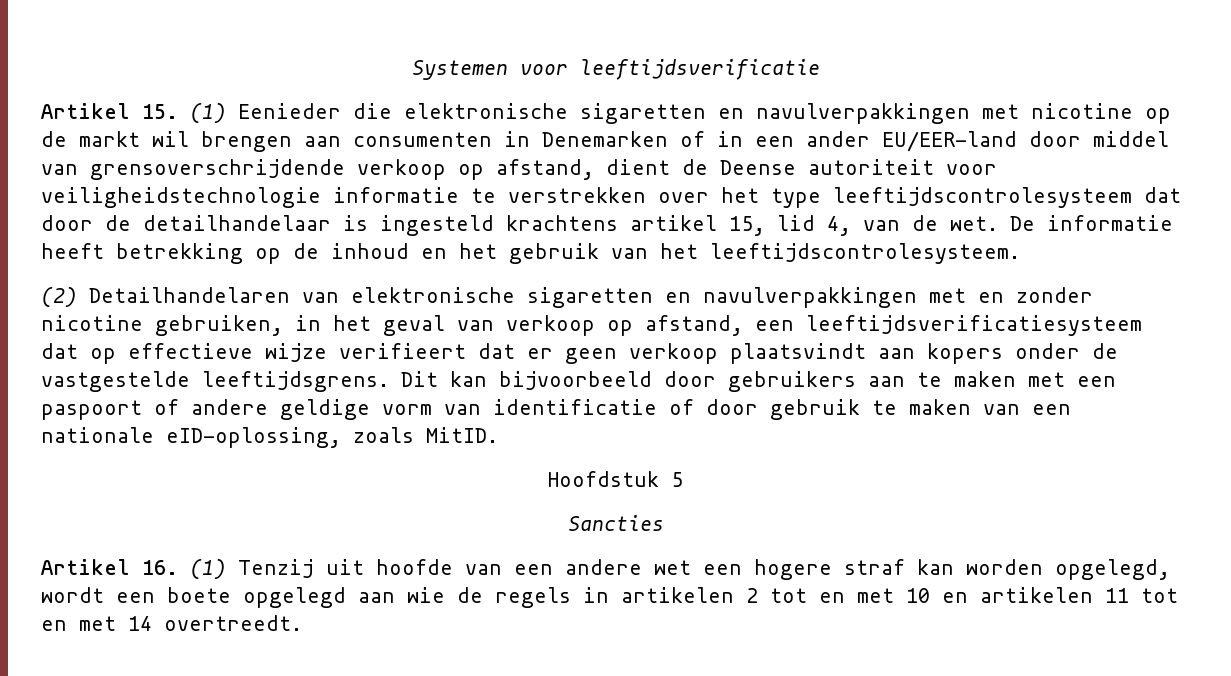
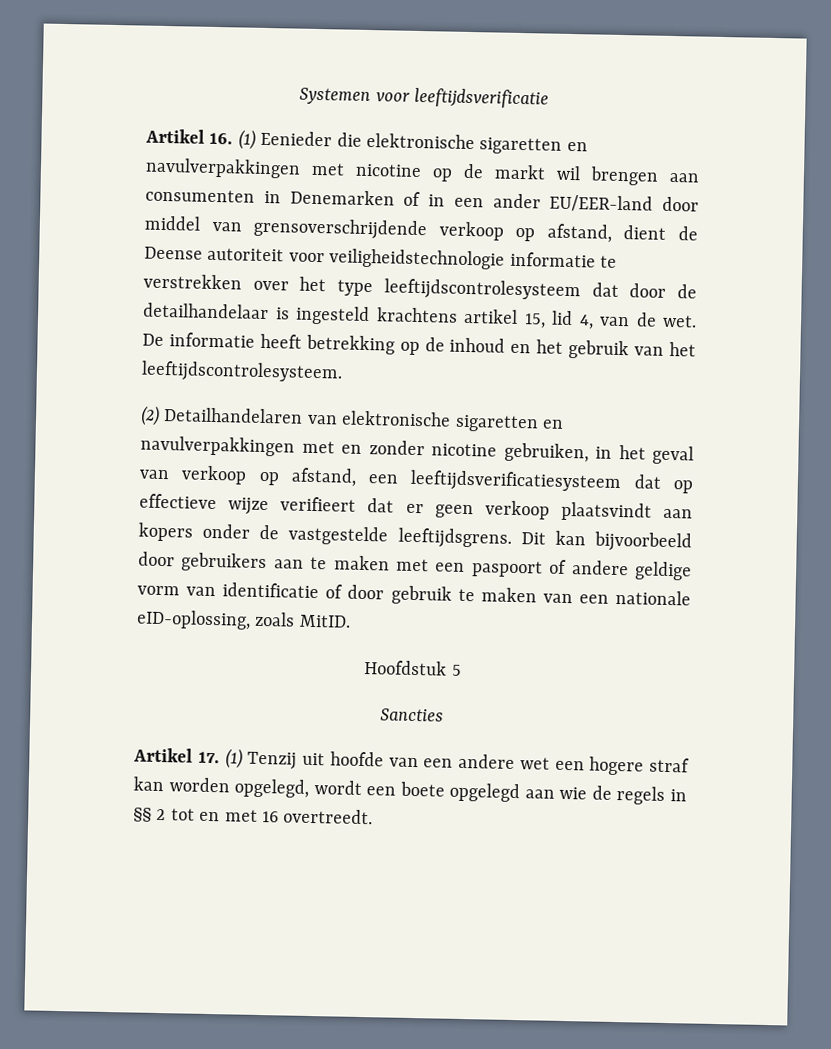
[142,104,178,119] 15. -> [209,132,234,145] 16.
[142,560,178,575] 16. -> [197,751,220,764] 17.
[621,587,734,603] artikelen -> [133,807,152,822] §§
[906,587,1178,603] [41,616,152,631] 10 en artikelen 11 tot en met 14 -> [262,811,279,823] 16

